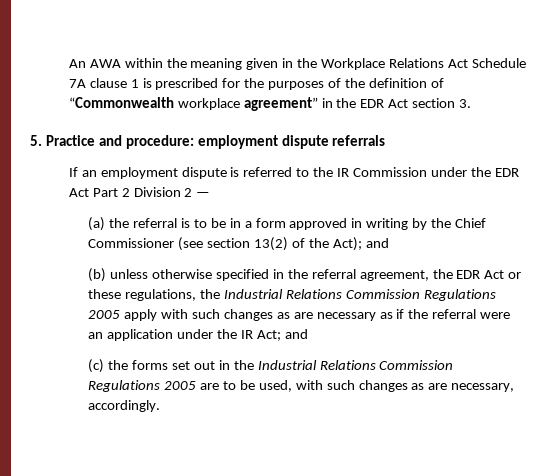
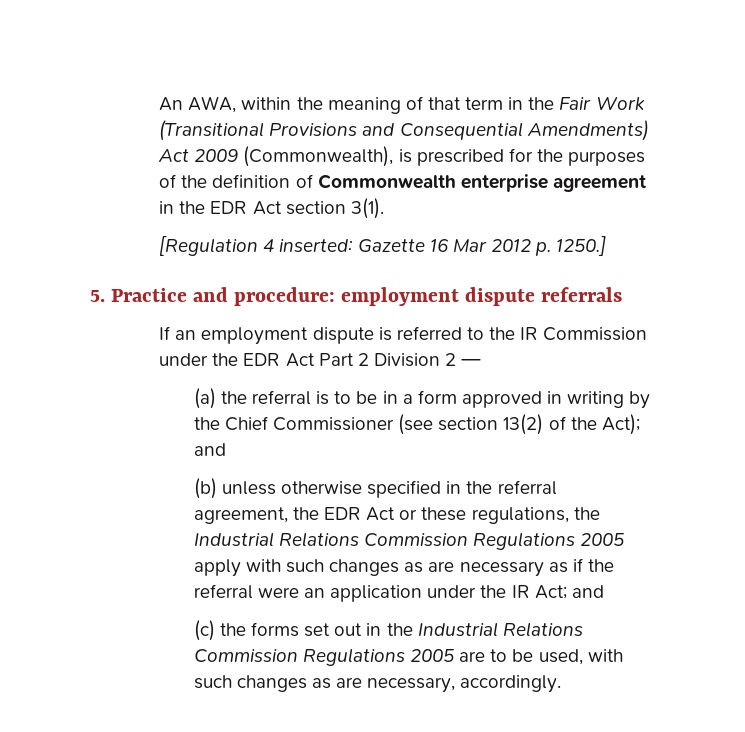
[89,59,121,68] AWA -> [188,96,237,113] AWA,
[246,58,526,70] [68,78,139,88] given in the Workplace Relations Act Schedule 7A clause 1 -> [405,96,645,110] [159,120,649,141] [158,146,394,167] of that term in the Fair Work (Transitional Provisions and Consequential Amendments) Act 2009 (Commonwealth),
[68,97,318,111] “Commonwealth workplace agreement” -> [317,174,646,192] Commonwealth enterprise agreement
[459,99,472,108] 3. -> [350,198,384,219] [159,236,607,256] 3(1). // [Regulation 4 inserted: Gazette 16 Mar 2012 p. 1250.]

